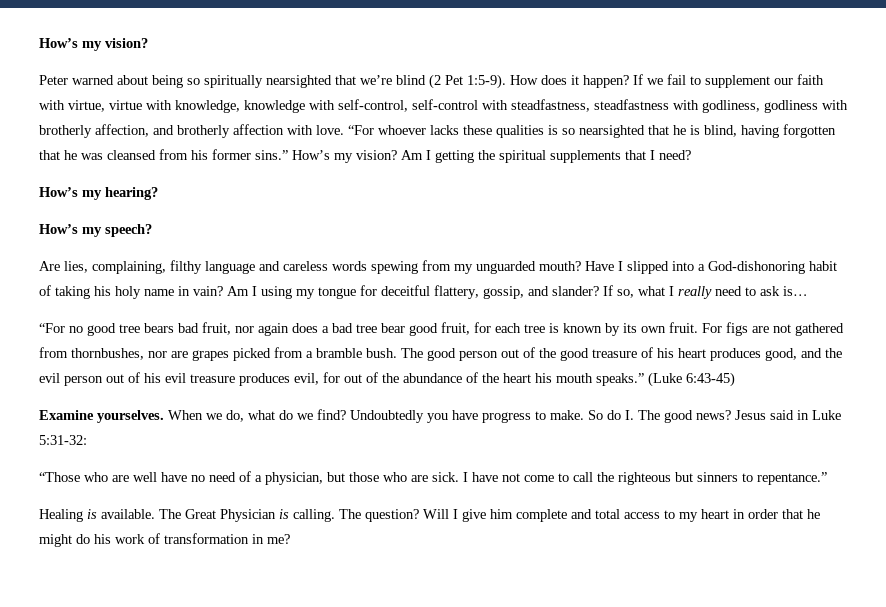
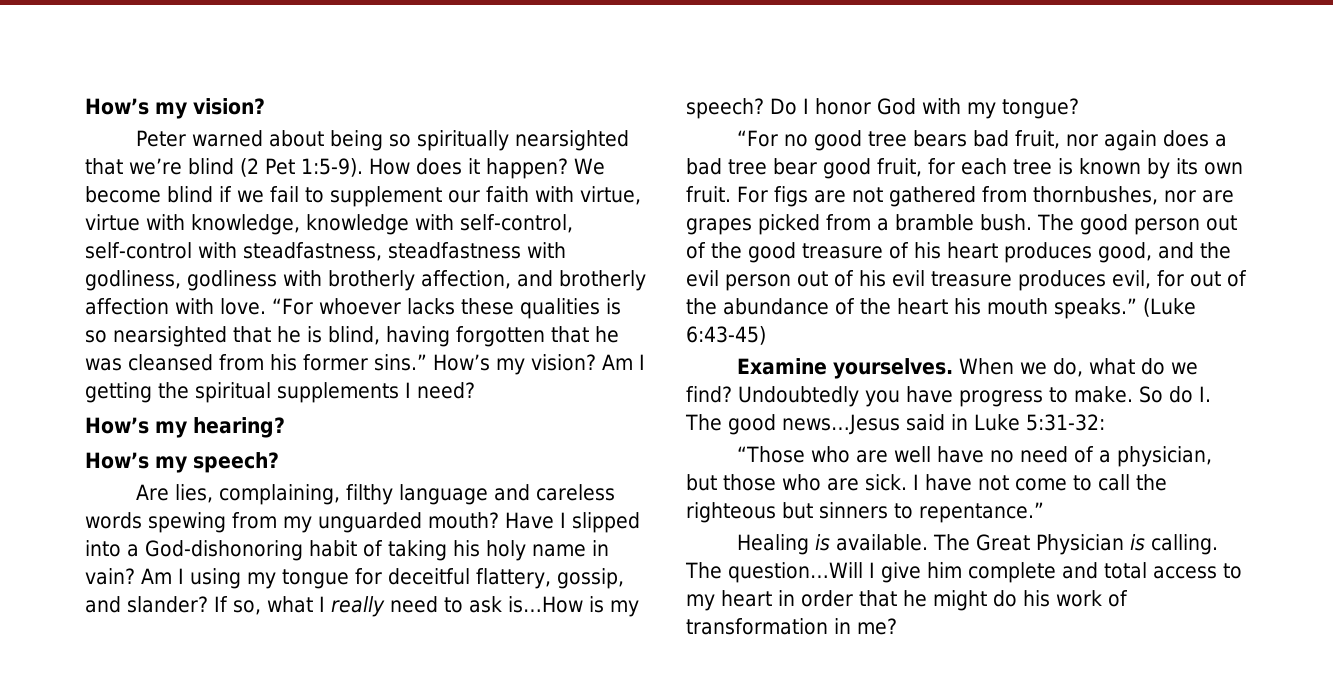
[633,74,643,85] If -> [573,158,605,175] [85,186,232,203] We become blind if
[625,150,646,160] that -> (399, 392) none
[783,286,808,296] is… -> [508,596,639,617] [686,98,1079,119] is…How is my speech? Do I honor God with my tongue?
[696,410,766,420] news? Jesus -> [782,414,900,435] news…Jesus
[365,509,449,522] question? Will -> [728,562,863,583] question…Will

